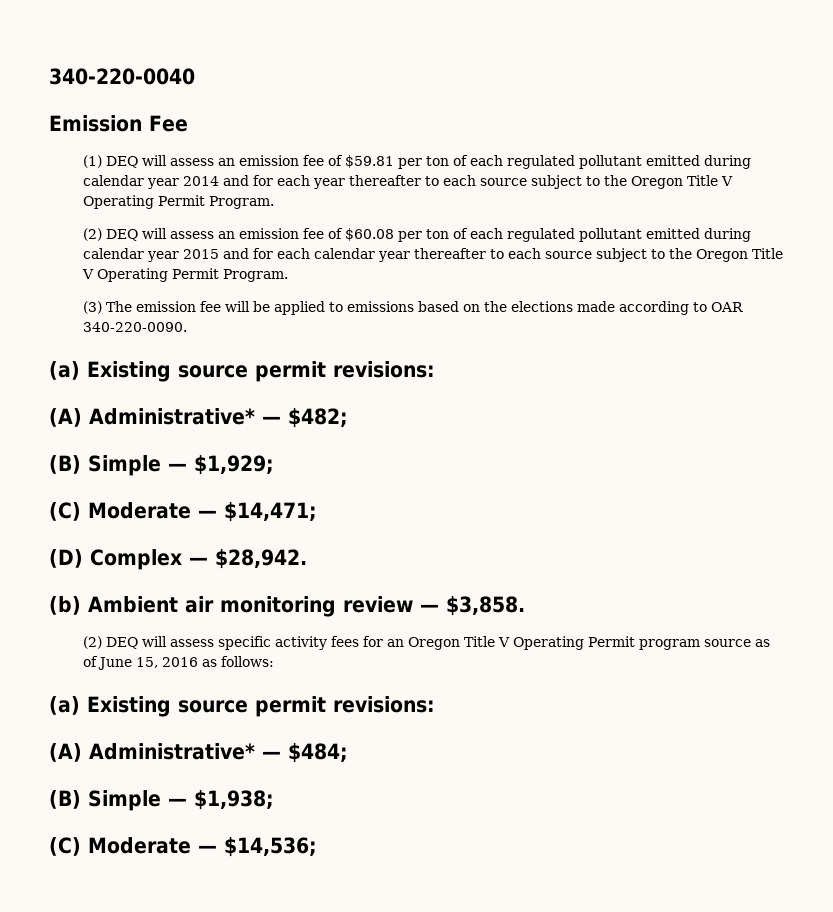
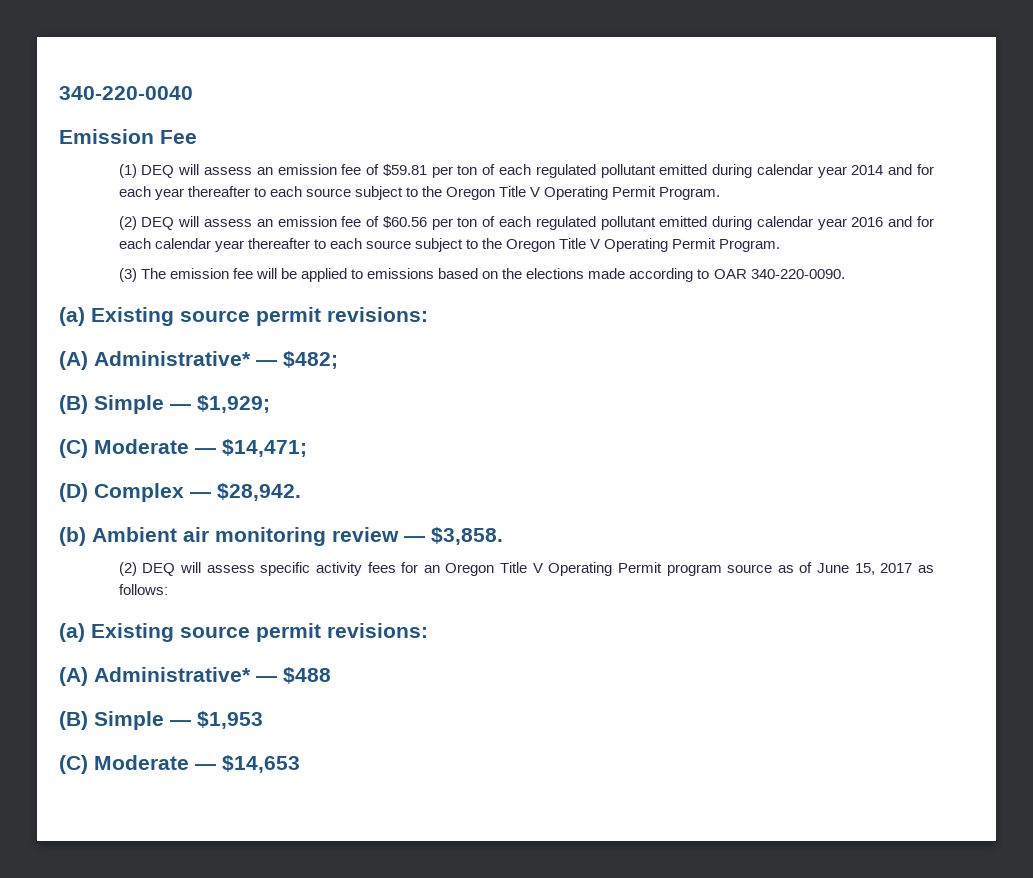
[344,228,394,241] $60.08 -> [382,216,427,228] $60.56
[182,249,219,259] 2015 -> [851,217,884,227] 2016
[161,657,198,667] 2016 -> [880,563,913,573] 2017
[288,743,348,763] [49,790,274,811] [49,837,317,857] $484; // (B) Simple — $1,938; // (C) Moderate — $14,536; -> [283,667,331,684] [59,711,263,730] [59,755,300,774] $488 // (B) Simple — $1,953 // (C) Moderate — $14,653

